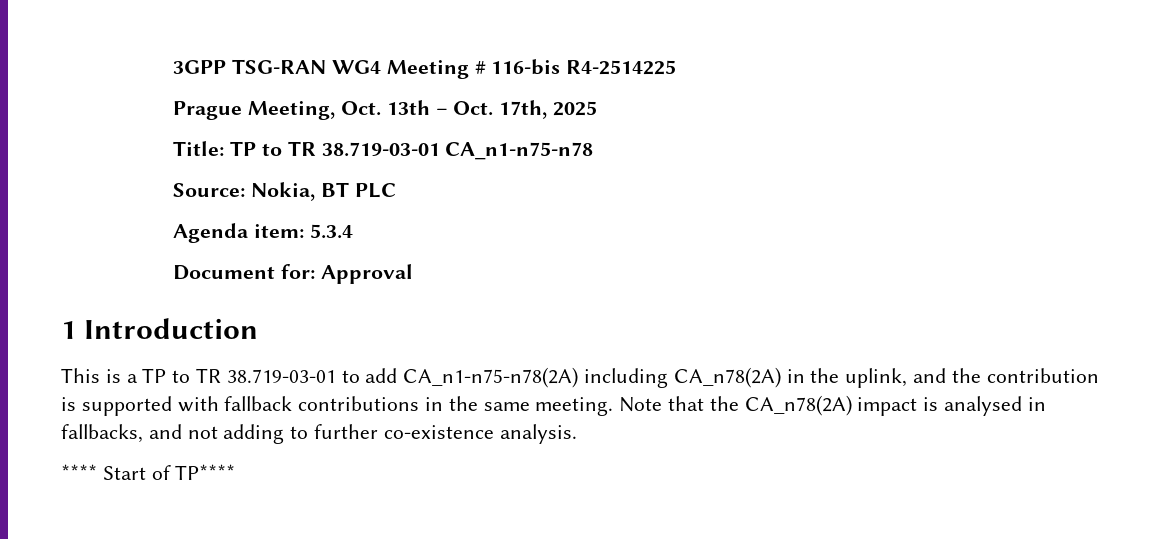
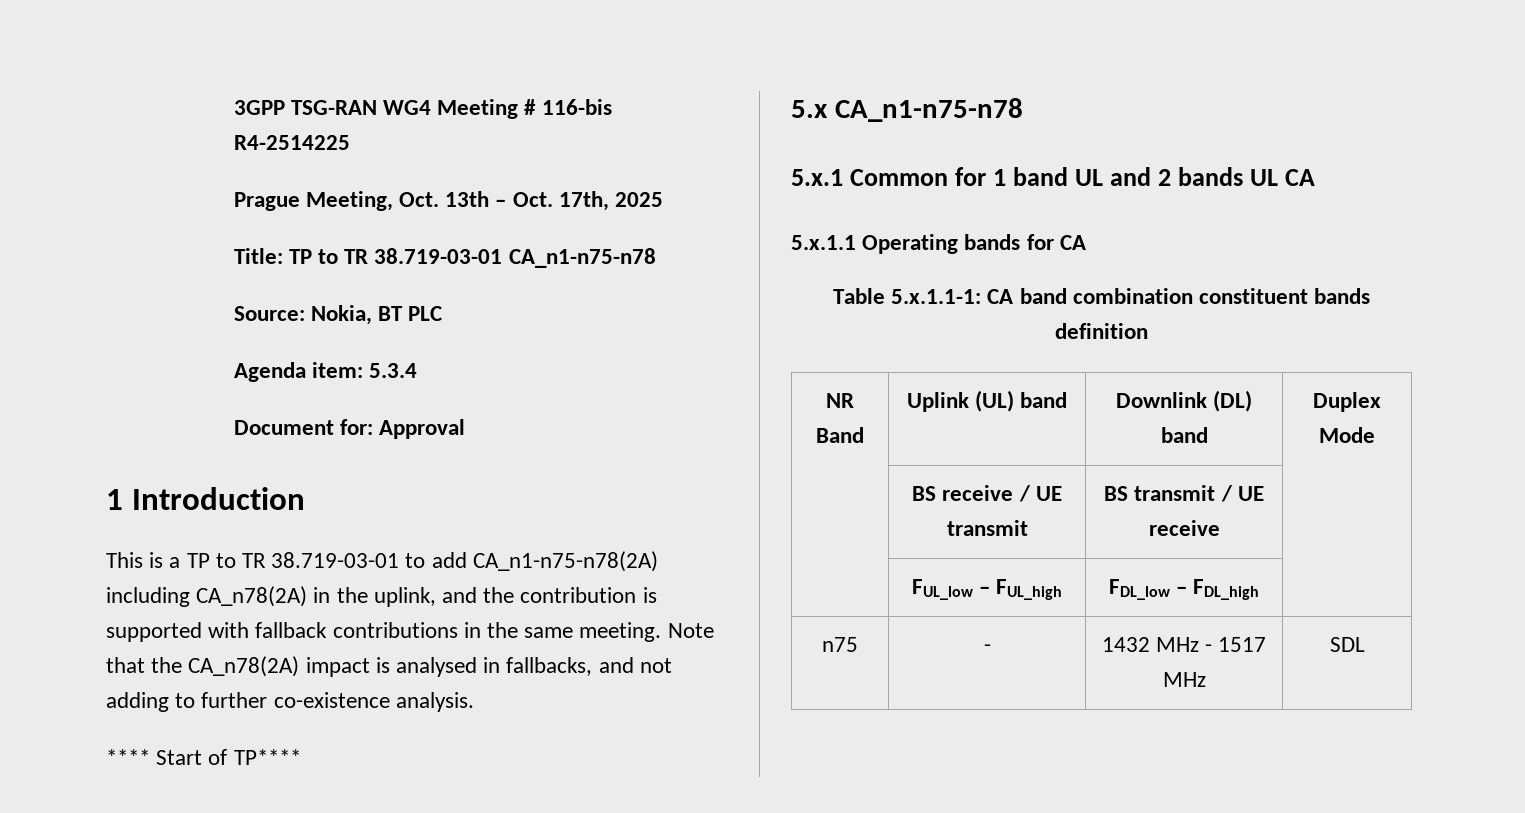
(236, 472) none -> [791,98,1023,122] [791,167,1316,186] [791,234,1086,254] [832,288,1371,304] [1055,323,1148,339] [826,393,854,408] [816,427,864,443] [906,390,1068,412] [1115,390,1253,412] [1160,427,1208,443] [1313,392,1381,412] [1319,427,1375,443] [912,485,1062,502] [946,520,1028,536] [1104,485,1264,502] [1148,520,1220,536] [911,579,1063,600] [1108,579,1260,600] [822,637,858,652] [983,644,991,652] [1101,637,1267,652] [1162,672,1206,687] [1329,637,1365,652] // 5.x CA_n1-n75-n78 // 5.x.1 Common for 1 band UL and 2 bands UL CA // 5.x.1.1 Operating bands for CA // Table 5.x.1.1-1: CA band combination constituent bands definition // NR Band | Uplink (UL) band | Downlink (DL) band | Duplex Mode // | BS receive / UE transmit | BS transmit / UE receive | // | FUL_low – FUL_high | FDL_low – FDL_high | // n75 | - | 1432 MHz - 1517 MHz | SDL

